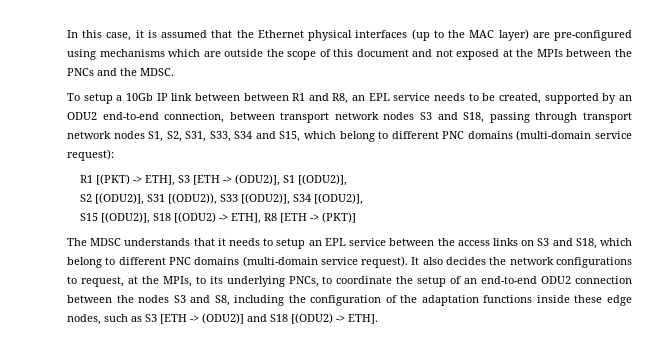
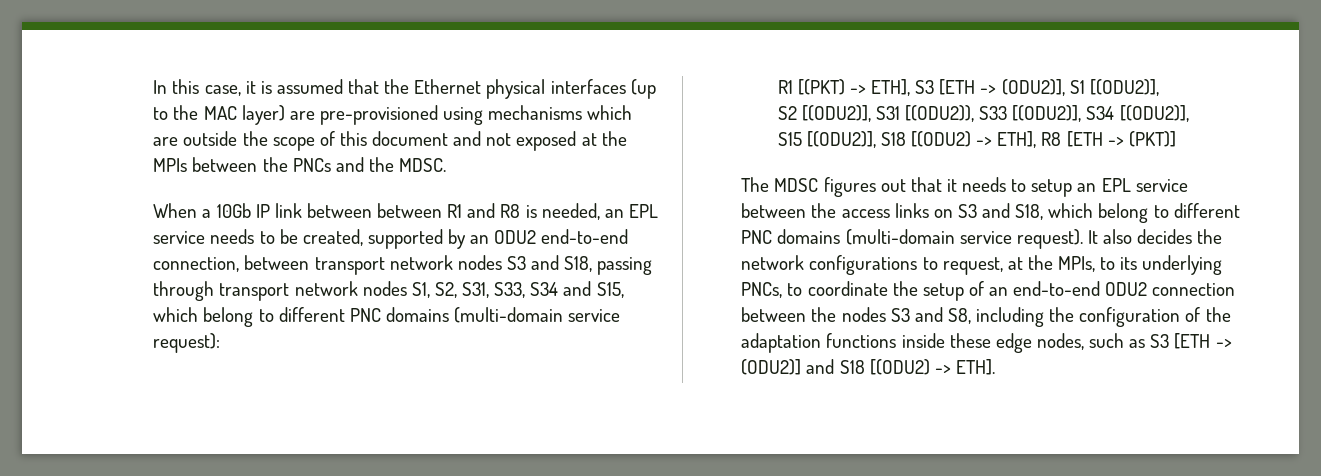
[554,30,633,41] pre-configured -> [319,105,438,125] pre-provisioned
[66,93,113,104] To setup -> [153,203,198,218] When
[332,93,349,104] R8, -> [500,203,600,220] R8 is needed,
[124,238,191,246] understands -> [823,177,906,197] figures out

